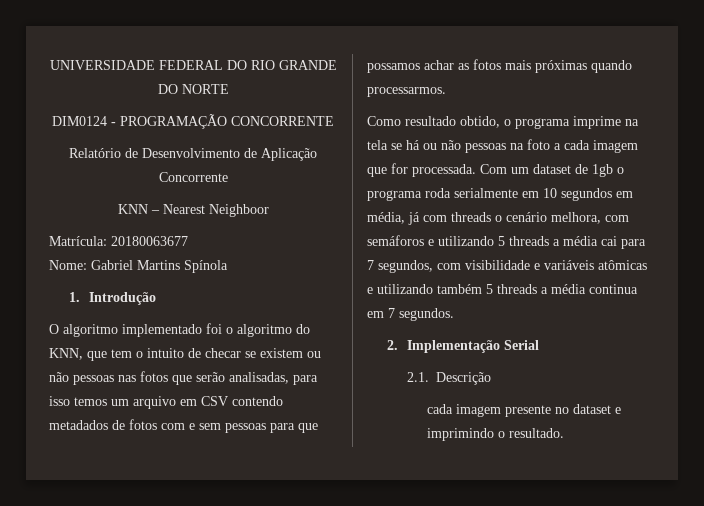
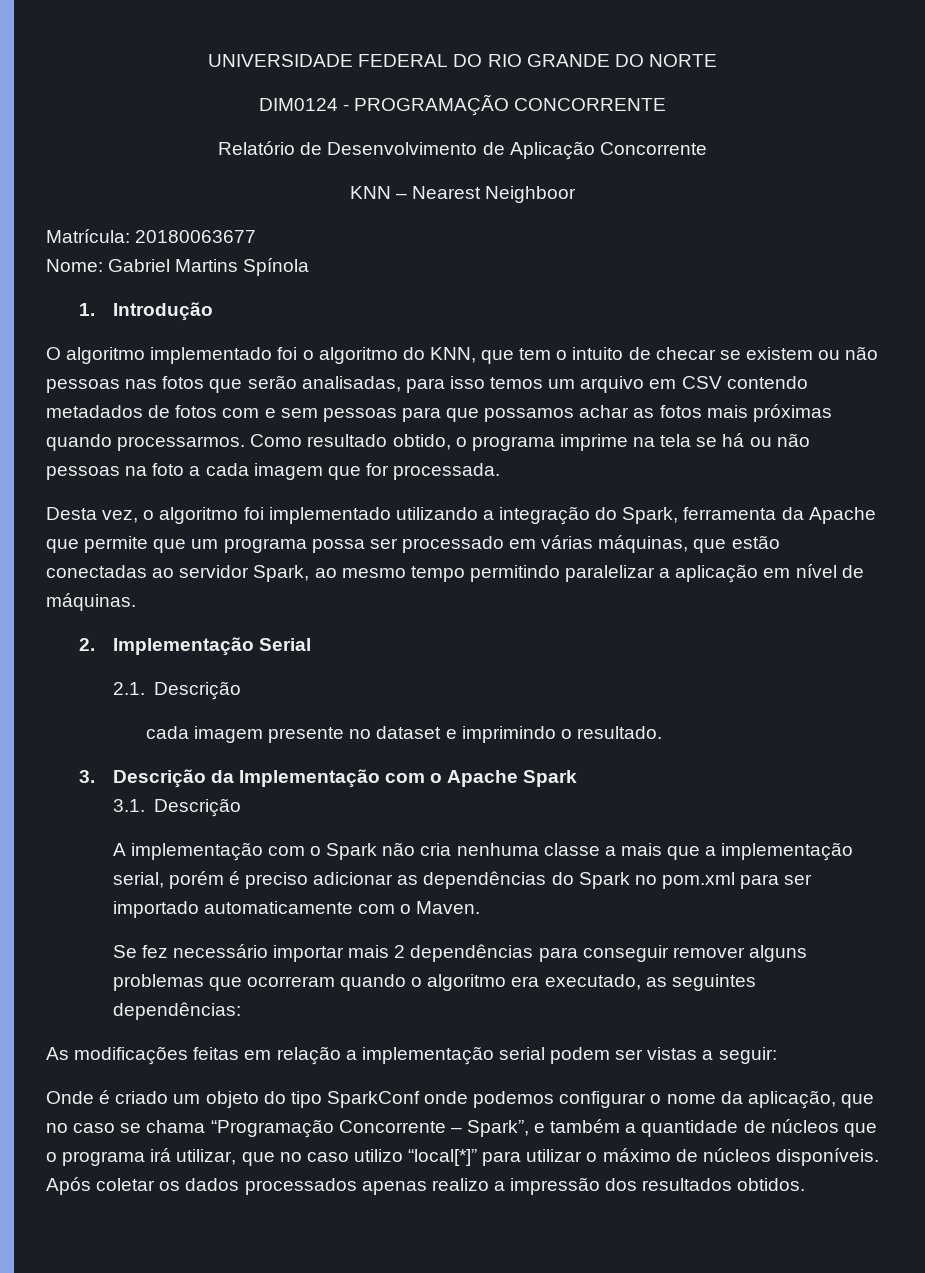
(446, 92) // -> (246, 443) none
[480,164,624,177] [367,188,633,201] [367,212,629,225] [367,235,646,249] [367,260,647,273] [367,284,638,294] [367,308,454,321] Com um dataset de 1gb o programa roda serialmente em 10 segundos em média, já com threads o cenário melhora, com semáforos e utilizando 5 threads a média cai para 7 segundos, com visibilidade e variáveis atômicas e utilizando também 5 threads a média continua em 7 segundos. -> [46,506,876,525] [46,535,780,553] [46,564,864,583] [46,593,136,611] // Desta vez, o algoritmo foi implementado utilizando a integração do Spark, ferramenta da Apache que permite que um programa possa ser processado em várias máquinas, que estão conectadas ao servidor Spark, ao mesmo tempo permitindo paralelizar a aplicação em nível de máquinas.
(565, 433) none -> [79,769,578,788] [112,798,242,817] [112,842,854,861] [112,871,813,889] [112,901,481,918] [112,944,807,962] [112,974,756,991] [112,1002,241,1020] [46,1046,777,1065] [46,1090,874,1109] [46,1119,877,1138] [46,1148,879,1166] [46,1177,806,1195] // 3. Descrição da Implementação com o Apache Spark // 3.1. Descrição // A implementação com o Spark não cria nenhuma classe a mais que a implementação serial, porém é preciso adicionar as dependências do Spark no pom.xml para ser importado automaticamente com o Maven. // Se fez necessário importar mais 2 dependências para conseguir remover alguns problemas que ocorreram quando o algoritmo era executado, as seguintes dependências: // As modificações feitas em relação a implementação serial podem ser vistas a seguir: // Onde é criado um objeto do tipo SparkConf onde podemos configurar o nome da aplicação, que no caso se chama “Programação Concorrente – Spark”, e também a quantidade de núcleos que o programa irá utilizar, que no caso utilizo “local[*]” para utilizar o máximo de núcleos disponíveis. Após coletar os dados processados apenas realizo a impressão dos resultados obtidos.

